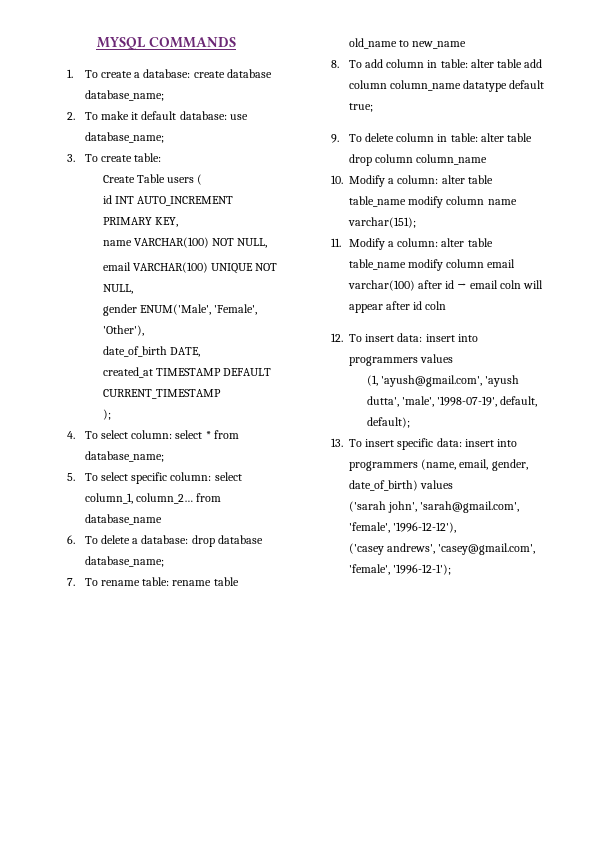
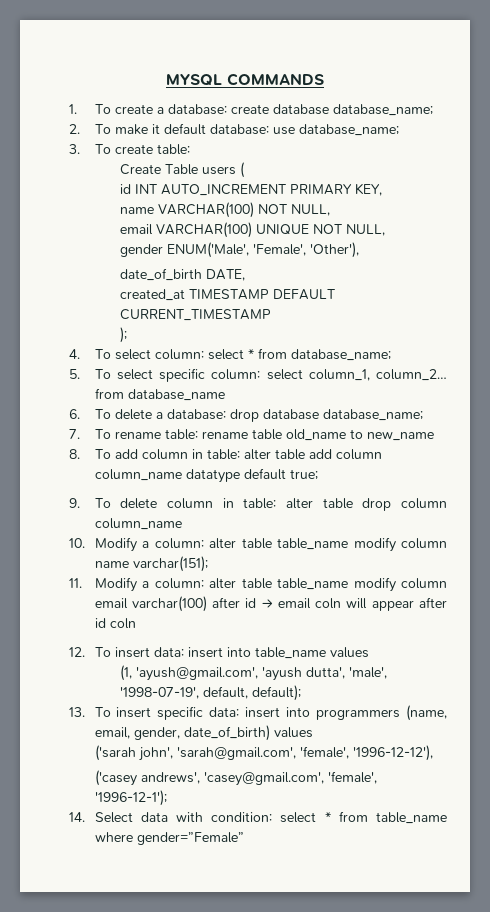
[348,356,418,366] programmers -> [254,647,326,659] table_name
(451, 569) none -> [68,811,447,824] [94,832,244,845] // 14. Select data with condition: select * from table_name where gender=”Female”

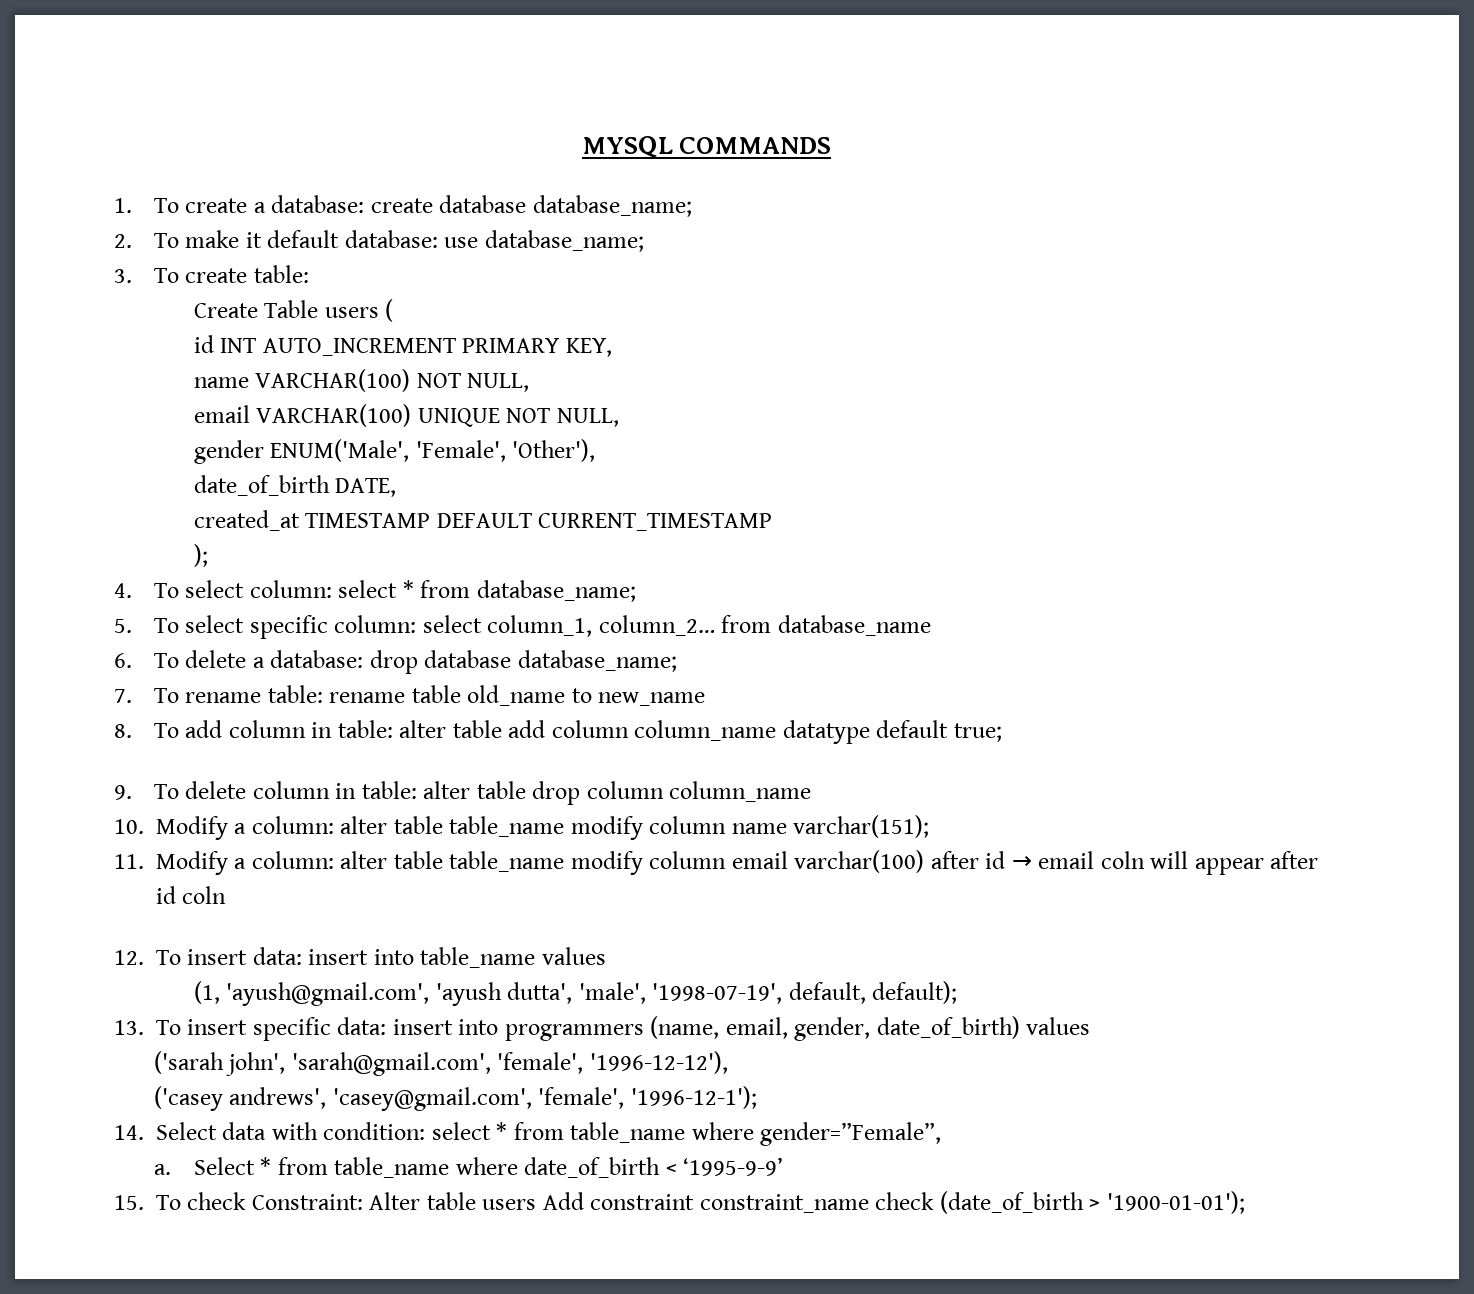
[136,832,244,845] gender=”Female” -> [760,1122,942,1146] [153,1157,784,1178] [113,1191,1245,1214] gender=”Female”, // a. Select * from table_name where date_of_birth < ‘1995-9-9’ // 15. To check Constraint: Alter table users Add constraint constraint_name check (date_of_birth > '1900-01-01');

